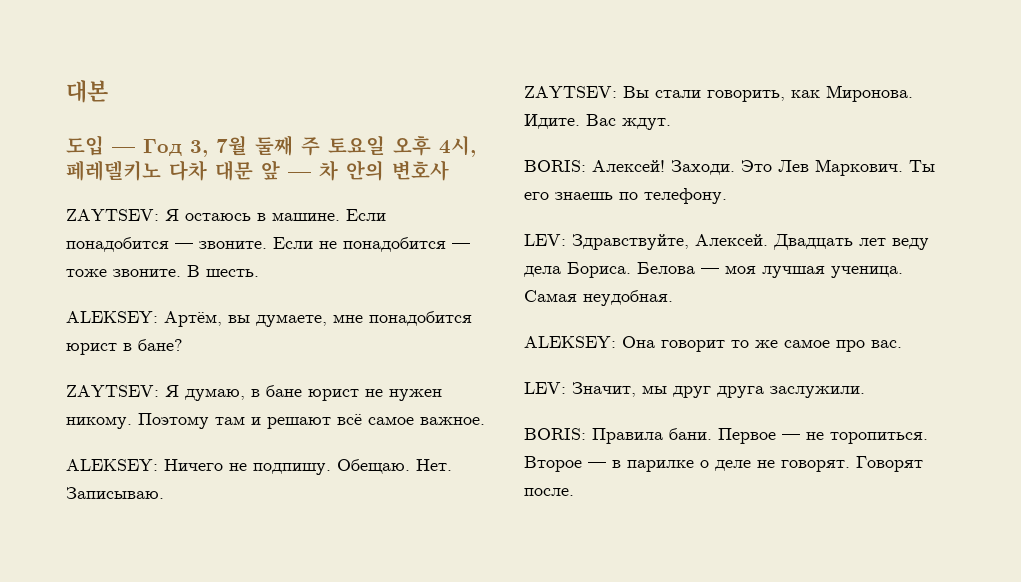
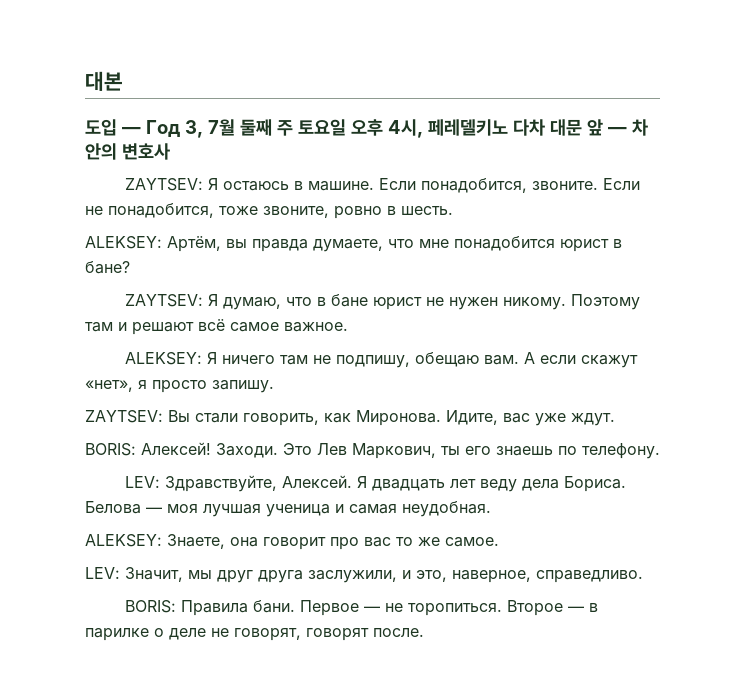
[66,237,193,252] понадобится — -> [420,178,527,193] понадобится,
[343,237,470,252] [66,265,200,277] понадобится — тоже звоните. В -> [108,203,396,219] понадобится, тоже звоните, ровно в
[256,314,327,327] думаете, -> [252,239,414,252] правда думаете, что
(245, 394) none -> [285,297,312,306] что
[164,459,452,475] [66,487,164,499] Ничего не подпишу. Обещаю. Нет. Записываю. -> [206,352,638,368] [85,380,274,393] Я ничего там не подпишу, обещаю вам. А если скажут «нет», я просто запишу.
[524,114,616,129] Идите. Вас -> [446,410,566,426] Идите, вас уже
[815,159,935,176] Маркович. Ты -> [352,443,460,459] Маркович, ты
[773,234,853,250] Двадцать -> [356,476,445,491] Я двадцать
[831,266,903,278] [524,290,577,302] ученица. Самая -> [266,504,397,517] ученица и самая
[622,336,902,352] Она говорит то же самое про вас. -> [167,534,499,550] Знаете, она говорит про вас то же самое.
[770,386,865,398] заслужили. -> [308,570,643,583] заслужили, и это, наверное, справедливо.
[781,456,923,472] говорят. Говорят -> [234,628,369,641] говорят, говорят

